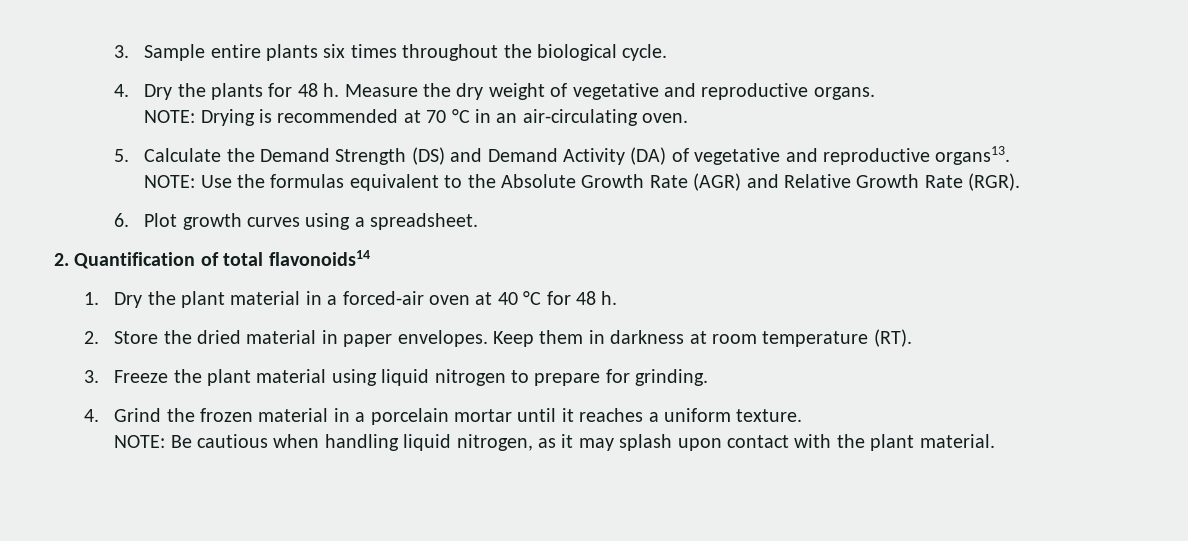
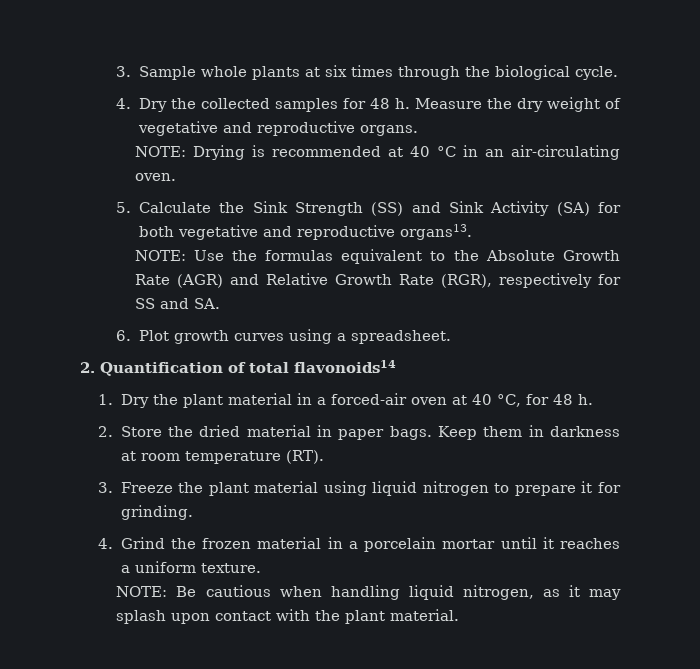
[210,44,318,61] entire plants -> [200,66,320,80] whole plants at
[402,44,499,61] throughout -> [397,66,460,80] through
[210,83,263,100] plants -> [200,98,338,112] collected samples
[426,110,447,123] 70 -> [409,146,430,157] 40
[259,147,689,165] Demand Strength (DS) and Demand Activity (DA) of -> [252,201,621,216] [138,226,174,237] Sink Strength (SS) and Sink Activity (SA) for both
[968,173,1021,191] (RGR). -> [440,273,622,288] [134,298,220,309] (RGR), respectively for SS and SA.
[523,291,542,305] °C -> [496,394,521,407] °C,
[397,330,488,347] envelopes. -> [389,426,432,440] bags.
(601, 379) none -> [581,481,593,493] it

